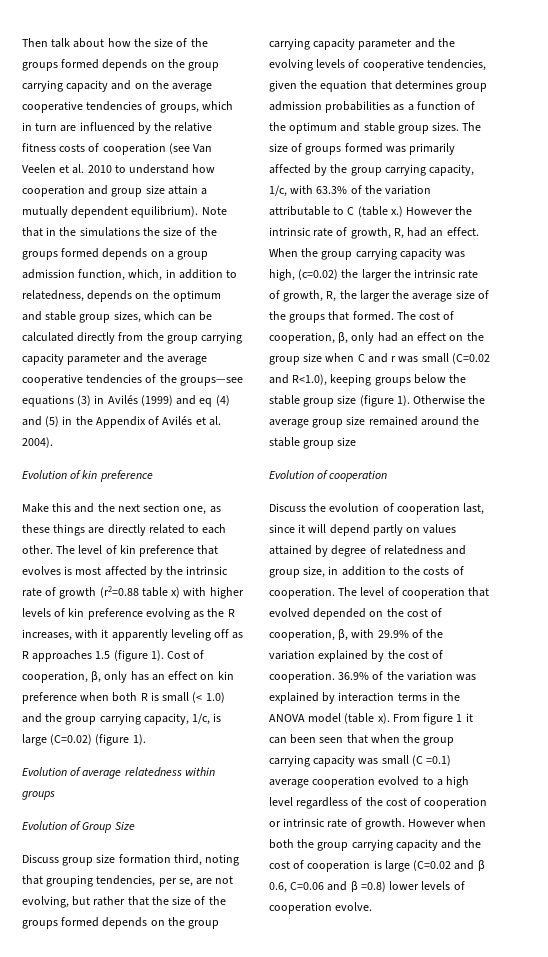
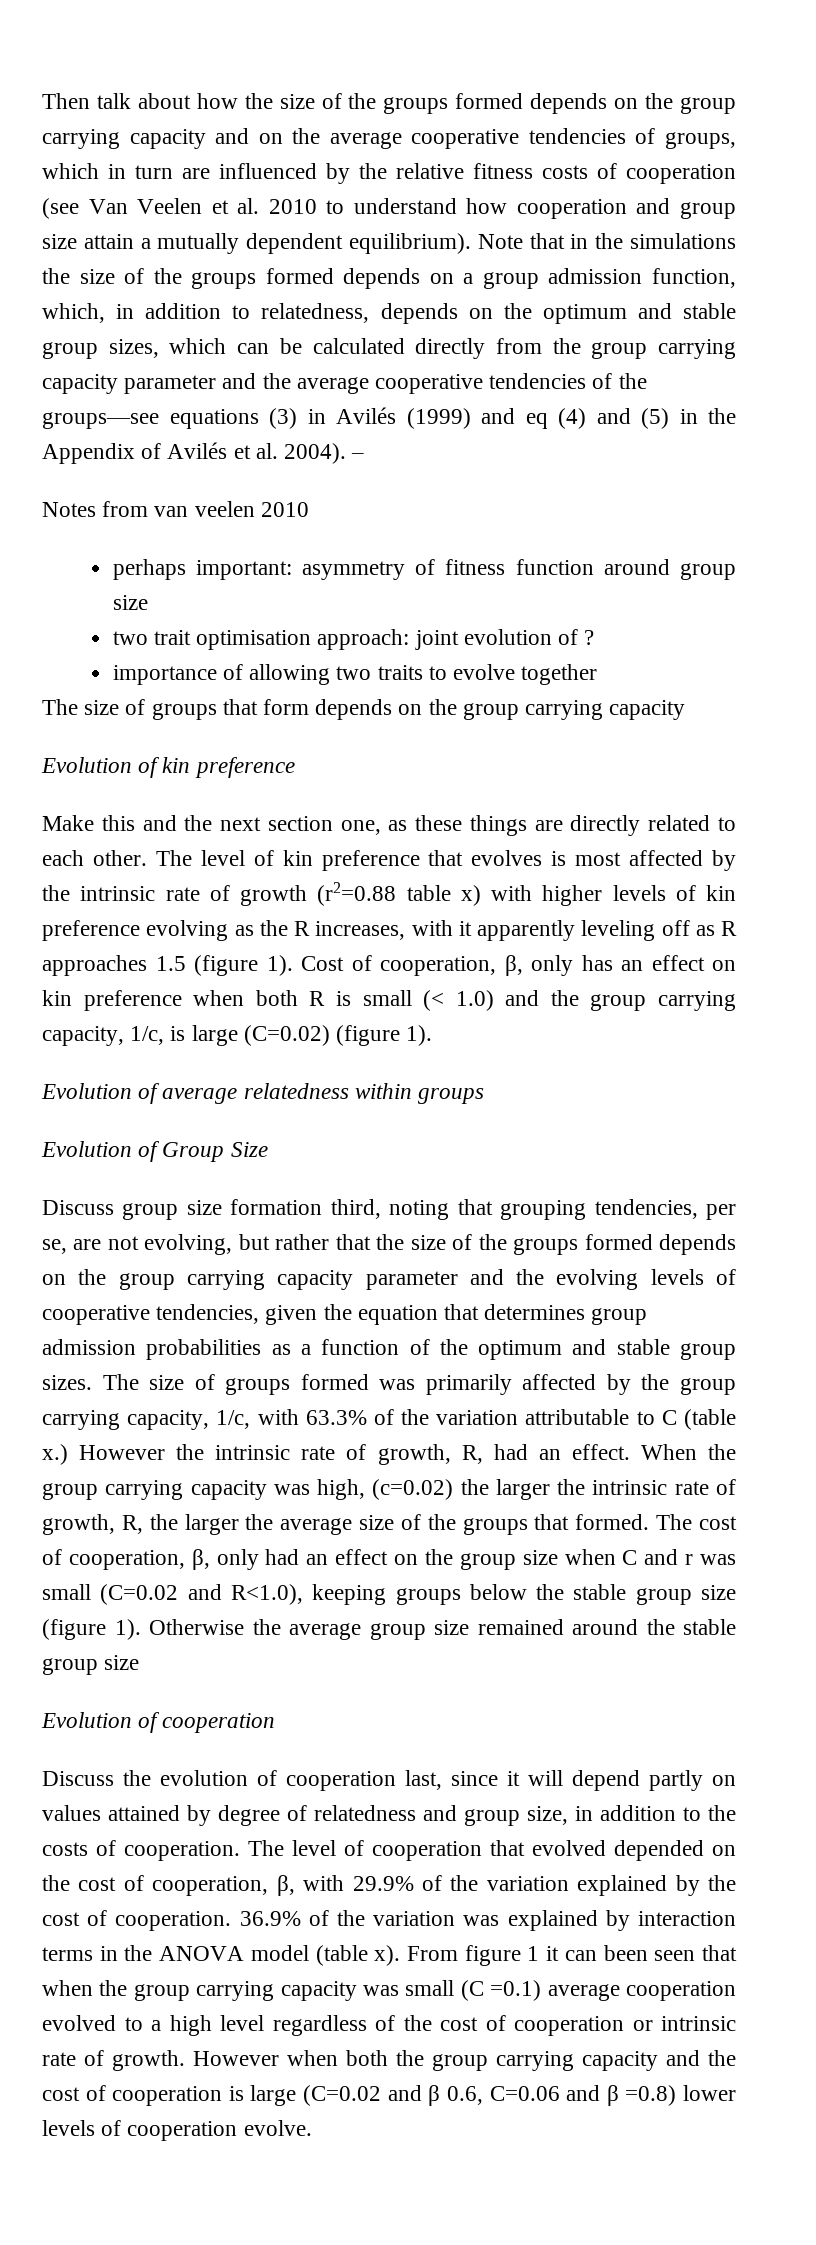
(53, 442) none -> [351,453,365,459] [42,501,309,517] [112,559,736,580] [112,595,148,610] [112,629,595,650] [112,664,598,685] [42,699,686,720] – // Notes from van veelen 2010 // perhaps important: asymmetry of fitness function around group size // two trait optimisation approach: joint evolution of ? // importance of allowing two traits to evolve together // The size of groups that form depends on the group carrying capacity

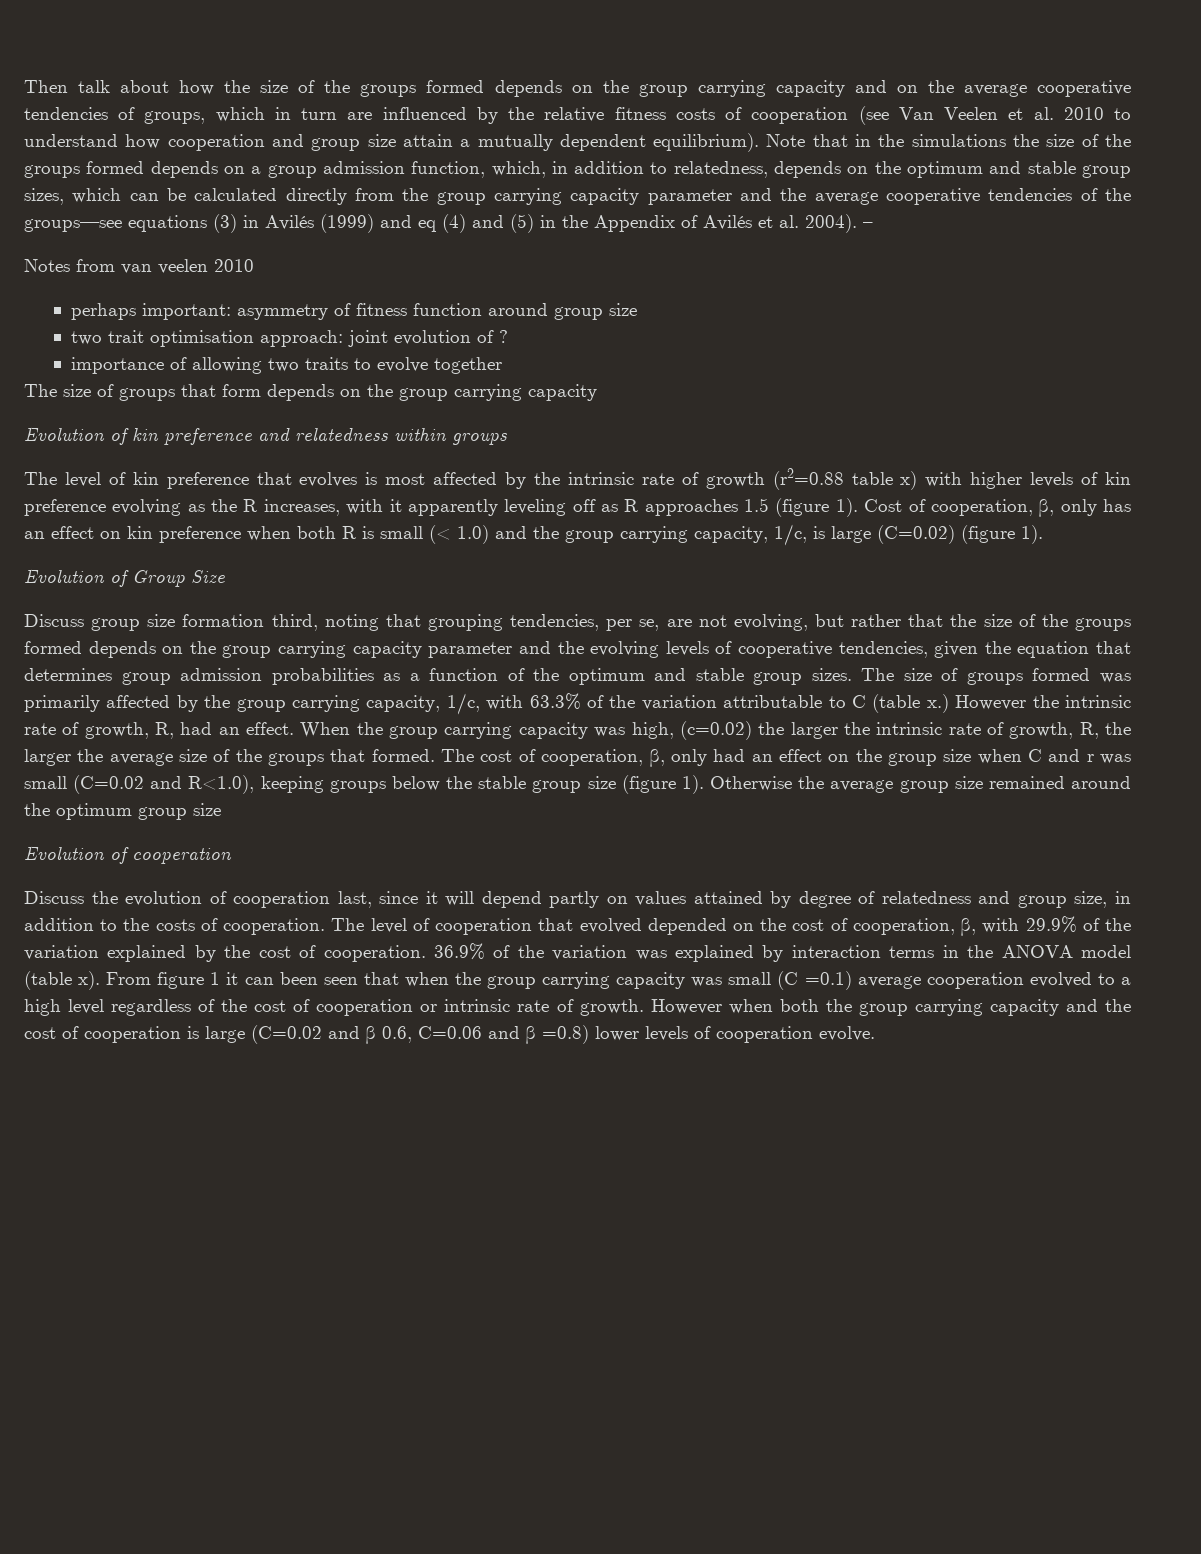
[42,815,736,836] [42,850,147,866] // Make this and the next section one, as these things are directly related to each other. -> [258,428,507,445] and relatedness within groups //
[41,1083,485,1104] // Evolution of average relatedness within groups -> (1043, 534) none
[683,1619,736,1635] stable -> [56,803,132,820] optimum

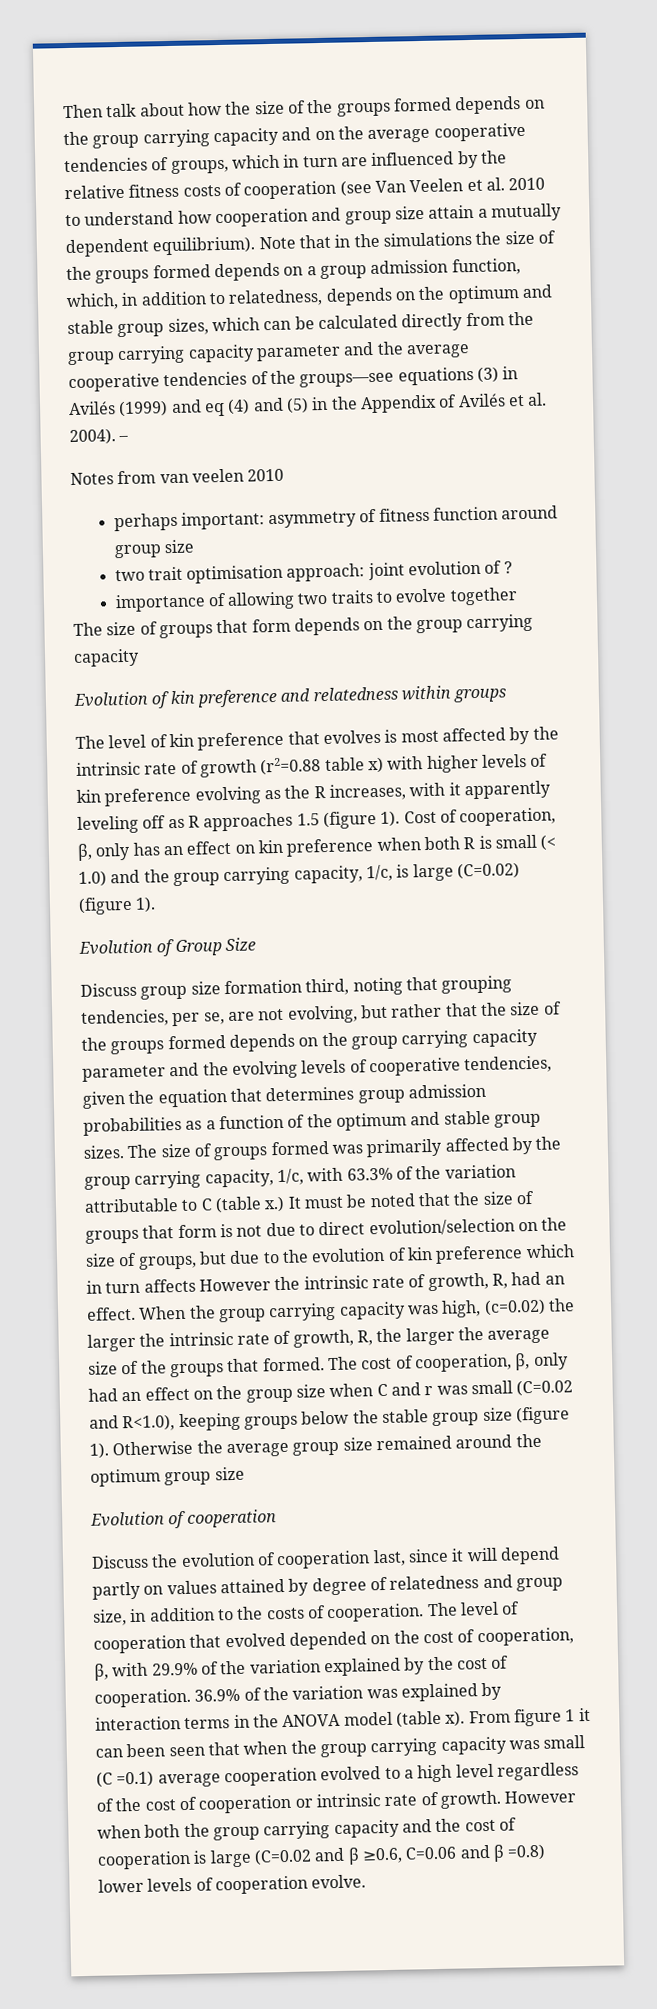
(949, 703) none -> [287,1190,535,1209] [85,1217,568,1244] [85,1244,575,1270] [86,1278,196,1294] It must be noted that the size of groups that form is not due to direct evolution/selection on the size of groups, but due to the evolution of kin preference which in turn affects
[382,1026,412,1043] 0.6, -> [361,1847,403,1864] ≥0.6,

